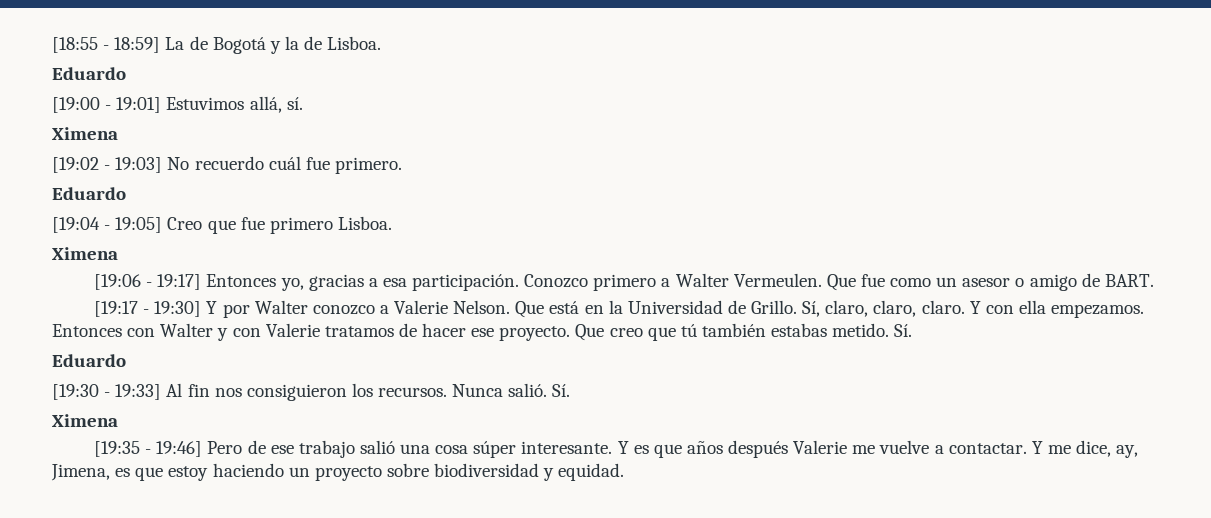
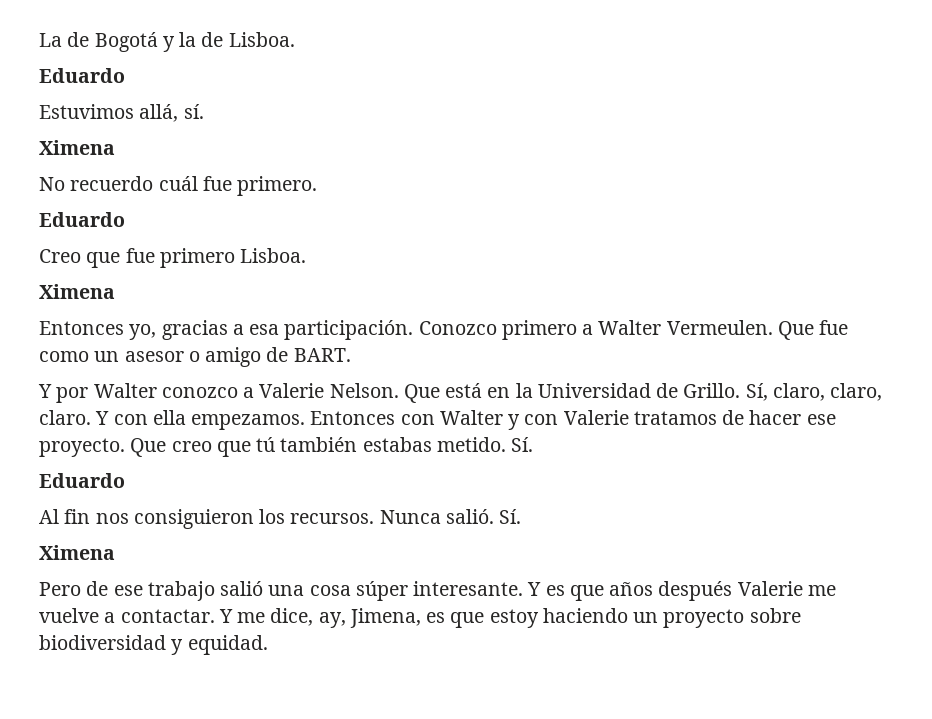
[52,37,161,53] [18:55 - 18:59] -> (39, 40) none
[52,97,162,113] [19:00 - 19:01] -> (125, 75) none
[52,157,163,173] [19:02 - 19:03] -> (115, 147) none
[52,217,163,233] [19:04 - 19:05] -> (125, 219) none
[93,274,202,290] [19:06 - 19:17] -> (115, 291) none
[93,301,202,317] [19:17 - 19:30] -> (351, 355) none
[52,384,162,400] [19:30 - 19:33] -> (125, 480) none
[93,441,203,457] [19:35 - 19:46] -> (115, 552) none

